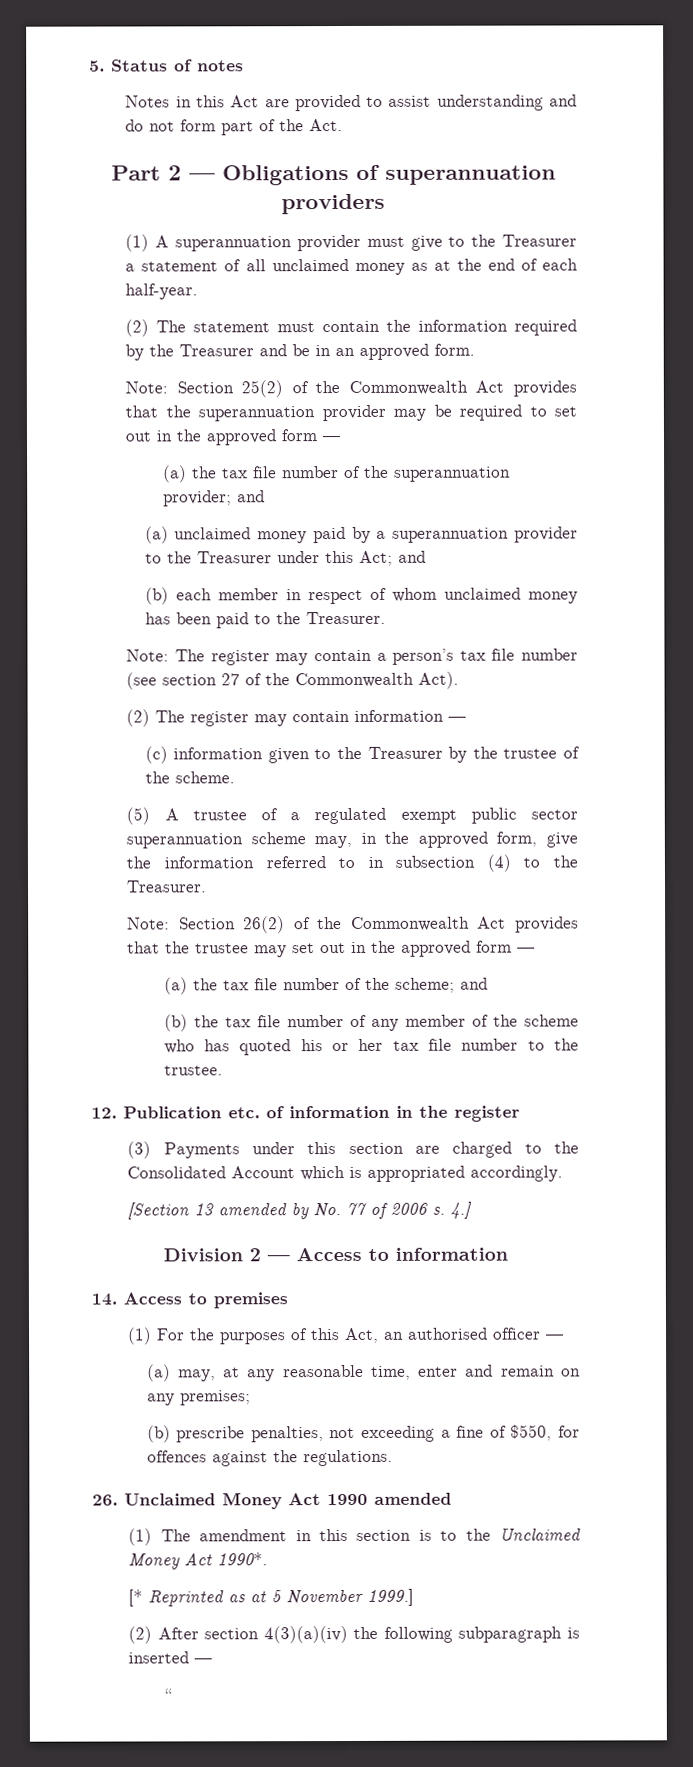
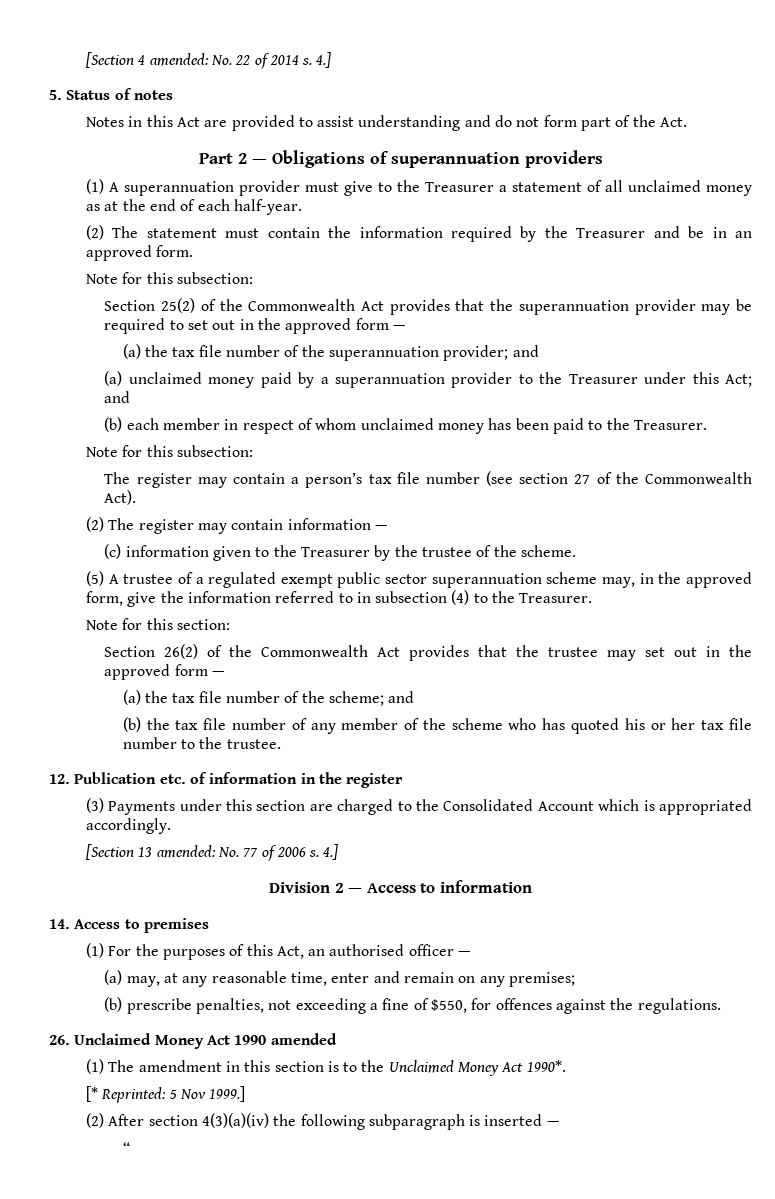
(89, 66) none -> [85,52,332,69] [Section 4 amended: No. 22 of 2014 s. 4.] //
[125,381,169,394] Note: -> [85,272,253,284] Note for this subsection: //
[126,649,170,662] Note: -> [85,445,253,457] Note for this subsection: //
[127,917,171,930] Note: -> [85,618,230,630] Note for this section: //
[218,1203,310,1220] amended by -> [156,845,216,858] amended:
[148,1589,365,1607] Reprinted as at 5 November -> [101,1087,206,1103] Reprinted: 5 Nov

